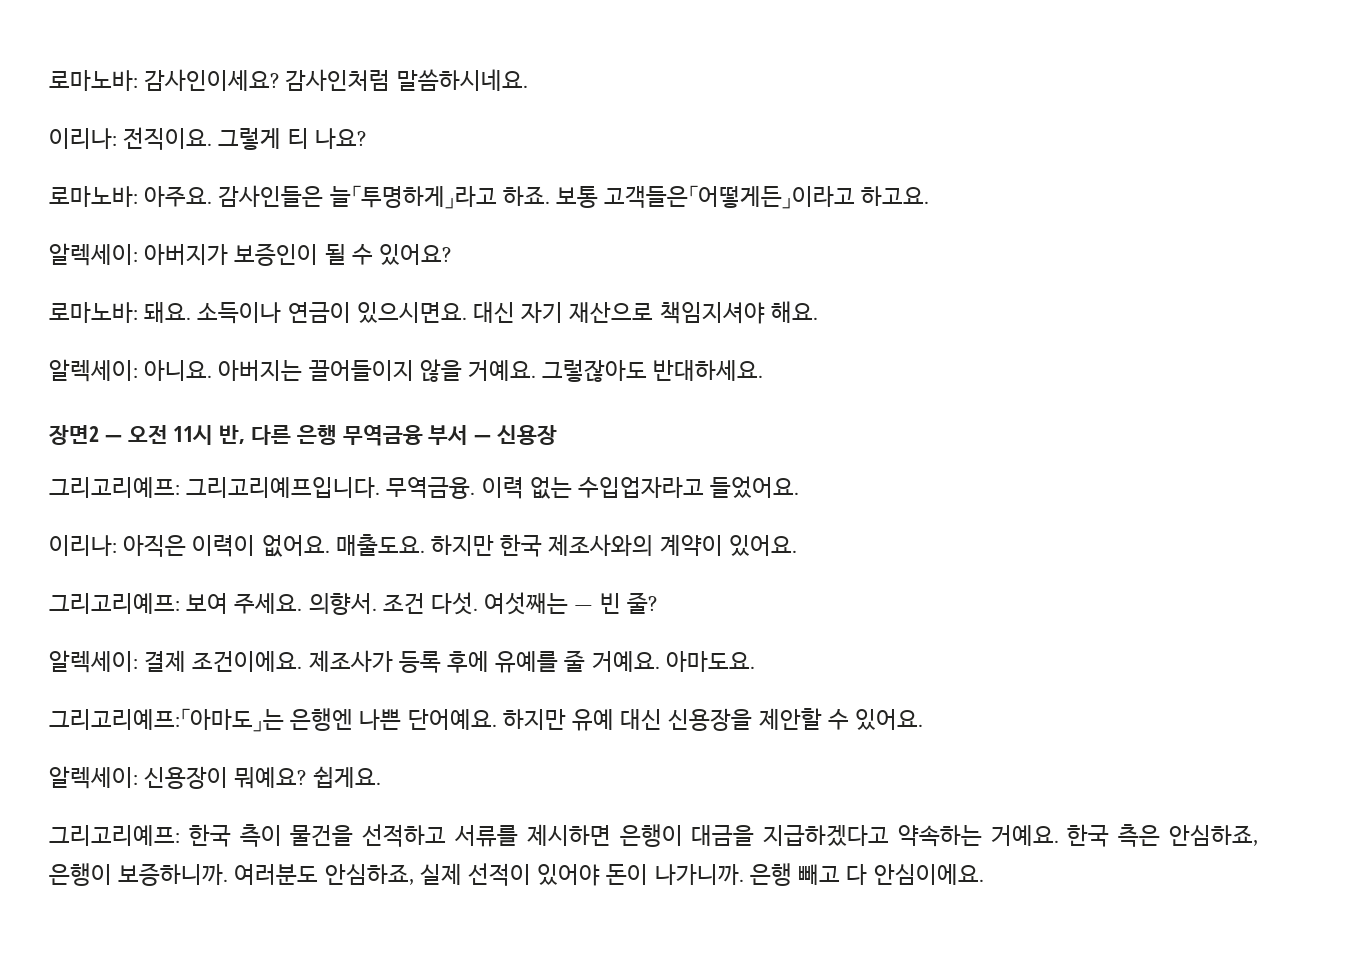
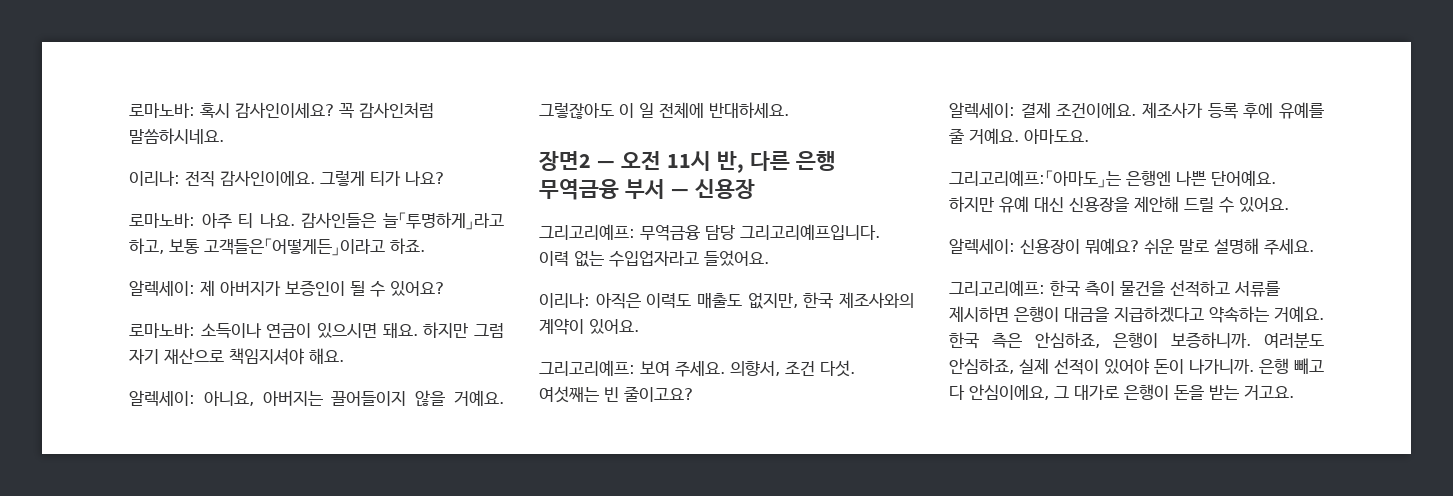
[49,69,280,91] 로마노바: 감사인이세요? -> [129,102,354,119] 로마노바: 혹시 감사인이세요? 꼭
[123,127,309,150] 전직이요. 그렇게 티 -> [185,170,401,187] 전직 감사인이에요. 그렇게 티가
[144,186,213,207] 아주요. -> [201,213,295,229] 아주 티 나요.
[502,186,550,206] 하죠. -> [129,238,164,254] 하고,
[861,186,930,206] [49,243,138,266] 하고요. // 알렉세이: -> [390,238,425,254] [129,280,215,296] 하죠. // 알렉세이: 제
[144,302,192,323] 돼요. -> (195, 330) none
[356,302,516,323] 있으시면요. 대신 -> [317,322,504,338] 있으시면 돼요. 하지만 그럼
[144,360,213,381] 아니요. -> [203,391,254,406] 아니요,
(648, 370) none -> [619,102,704,118] 이 일 전체에
[186,477,476,499] 그리고리예프입니다. 무역금융. -> [640,224,880,241] 무역금융 담당 그리고리예프입니다.
[192,534,495,557] 이력이 없어요. 매출도요. 하지만 -> [646,293,798,309] 이력도 매출도 없지만,
[308,593,377,615] 의향서. -> [730,361,780,376] 의향서,
[574,592,657,614] — 빈 줄? -> [604,386,693,402] 빈 줄이고요?
[758,708,822,730] 제안할 -> [1134,196,1214,212] 제안해 드릴
[312,766,381,788] 쉽게요. -> [1144,238,1314,255] 쉬운 말로 설명해 주세요.
[873,864,984,885] 안심이에요. -> [969,384,1294,400] 안심이에요, 그 대가로 은행이 돈을 받는 거고요.

